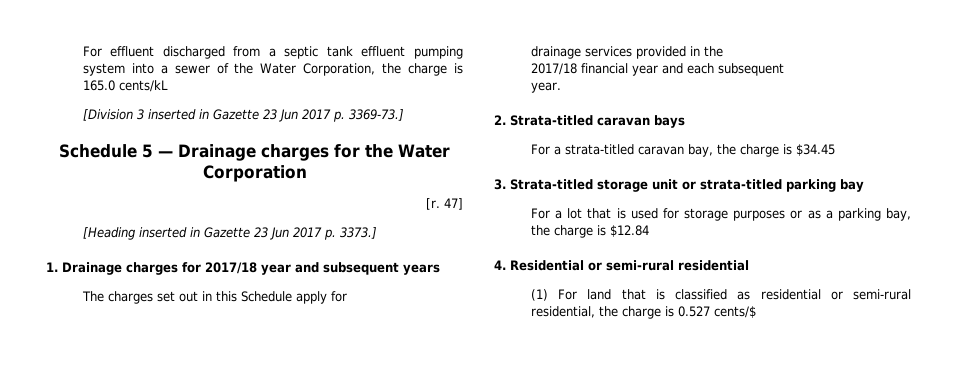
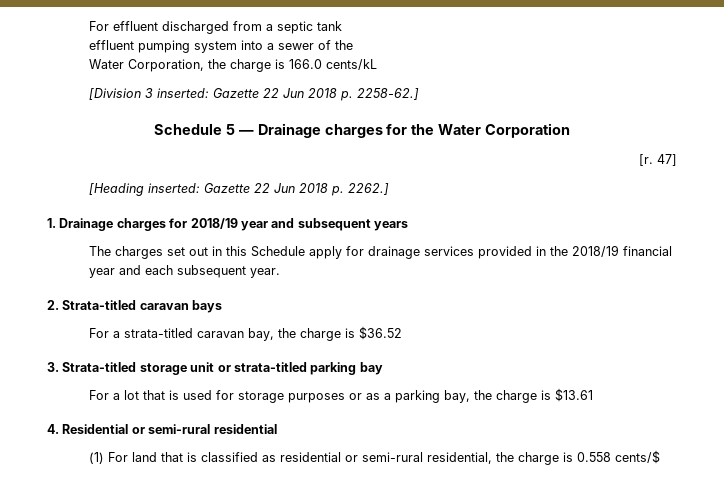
(353, 51) none -> (342, 26) //
(254, 68) none -> (353, 45) //
[82,80,115,91] 165.0 -> [288,59,322,69] 166.0
[147,109,404,122] inserted in Gazette 23 Jun 2017 p. 3369-73.] -> [156,88,419,101] inserted: Gazette 22 Jun 2018 p. 2258-62.]
[138,227,377,240] inserted in Gazette 23 Jun 2017 p. 3373.] -> [147,183,389,196] inserted: Gazette 22 Jun 2018 p. 2262.]
[205,262,257,274] 2017/18 -> [190,218,238,229] 2018/19
(347, 296) // -> (364, 251) none
[530,63,577,75] // 2017/18 -> [571,245,619,257] 2018/19
(784, 69) // -> (246, 271) none
[795,144,835,156] $34.45 -> [358,326,402,340] $36.52
[609,225,649,237] $12.84 -> [554,388,593,402] $13.61
[677,306,710,317] 0.527 -> [576,452,611,462] 0.558

